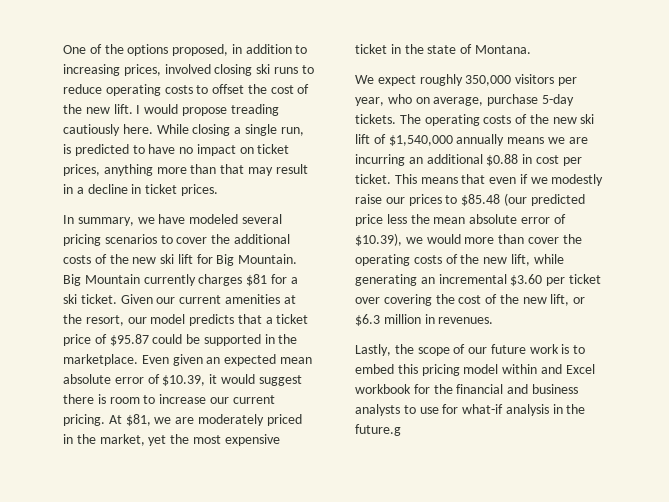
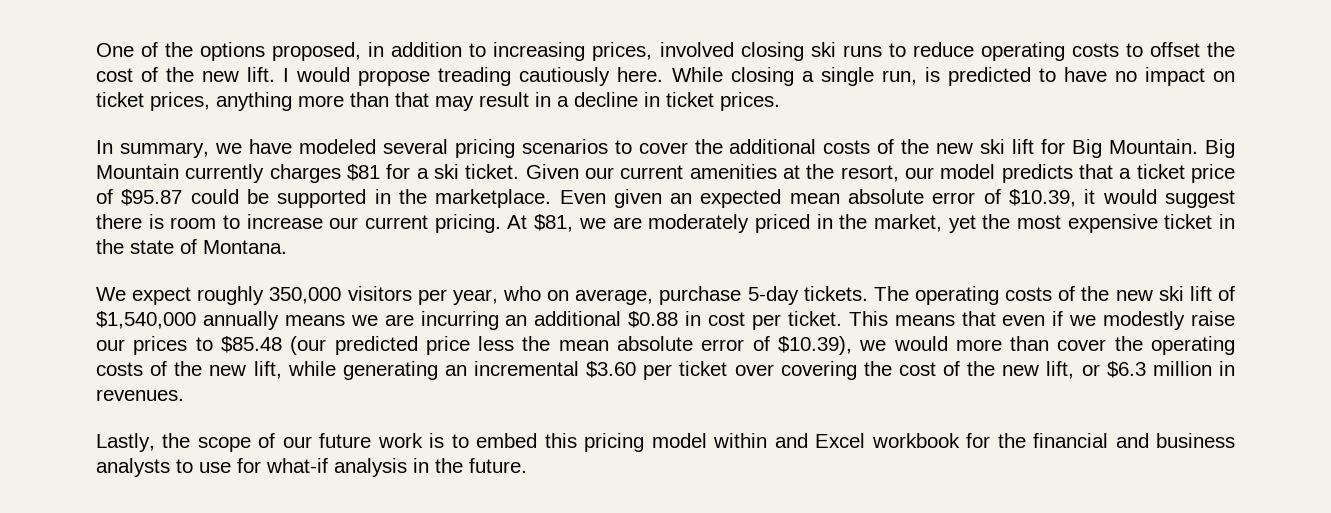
[355,424,401,436] future.g -> [469,458,527,473] future.

